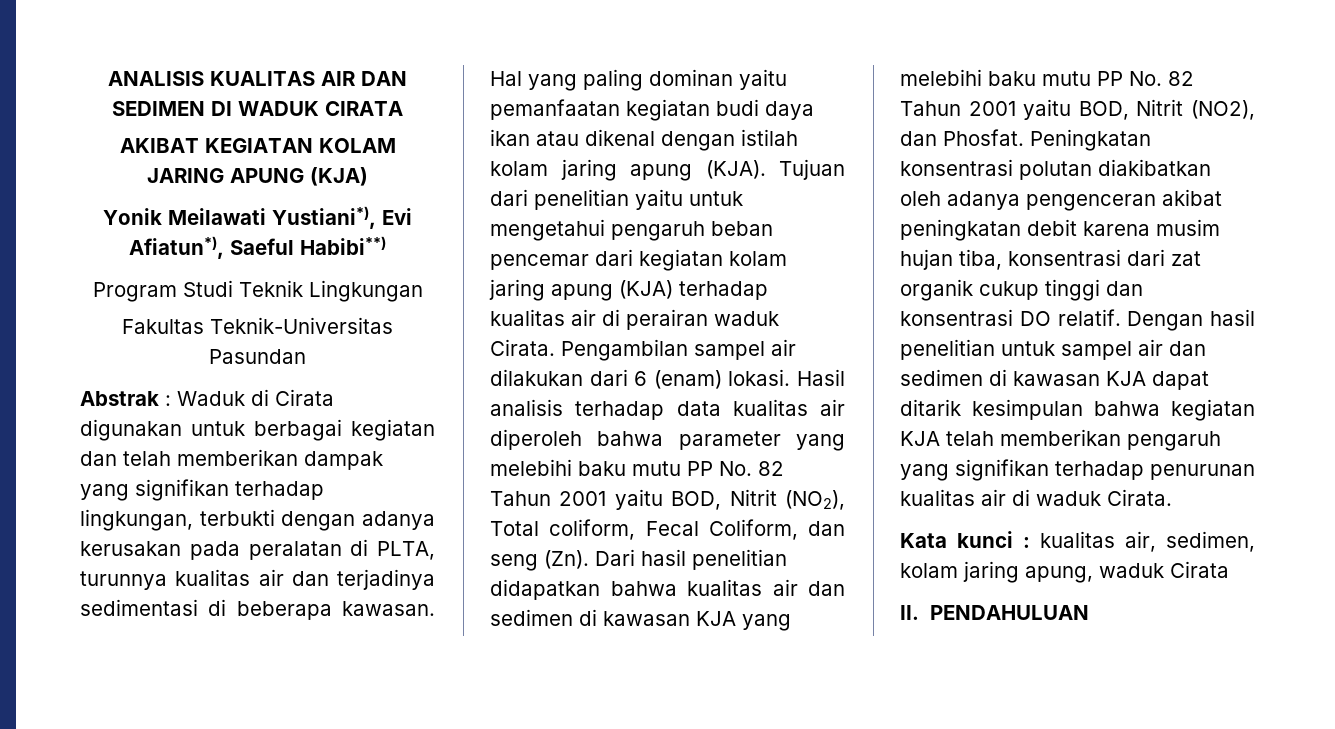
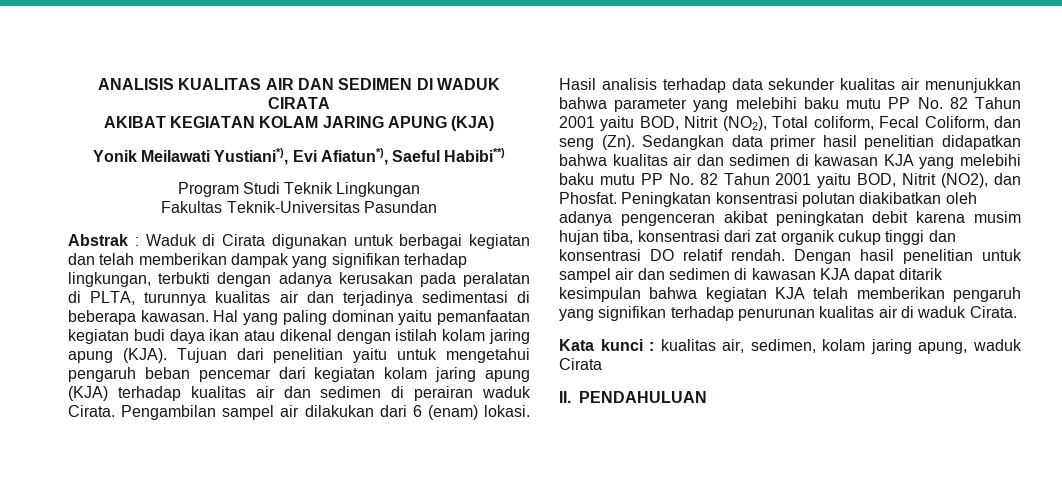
(596, 317) none -> [283,386,382,398] dan sedimen
[732,399,845,416] [490,429,582,450] kualitas air diperoleh -> [768,78,1021,93] sekunder kualitas air menunjukkan
[595,549,635,566] Dari -> [642,135,817,150] Sedangkan data primer
[1057,309,1121,326] relatif. -> [683,249,785,261] relatif rendah.

